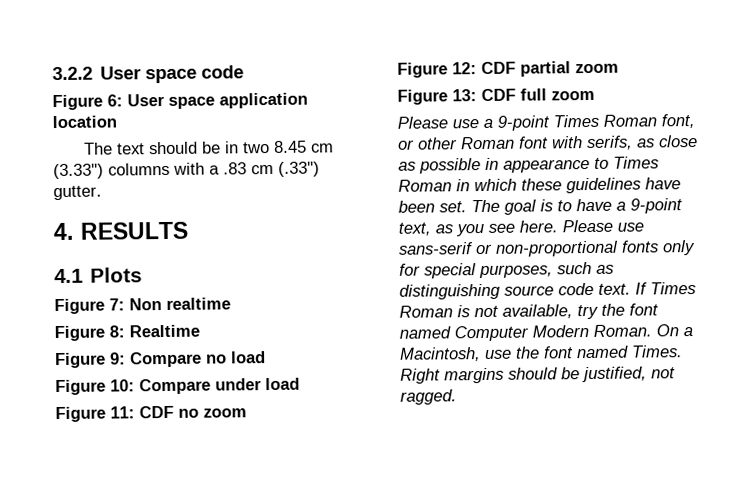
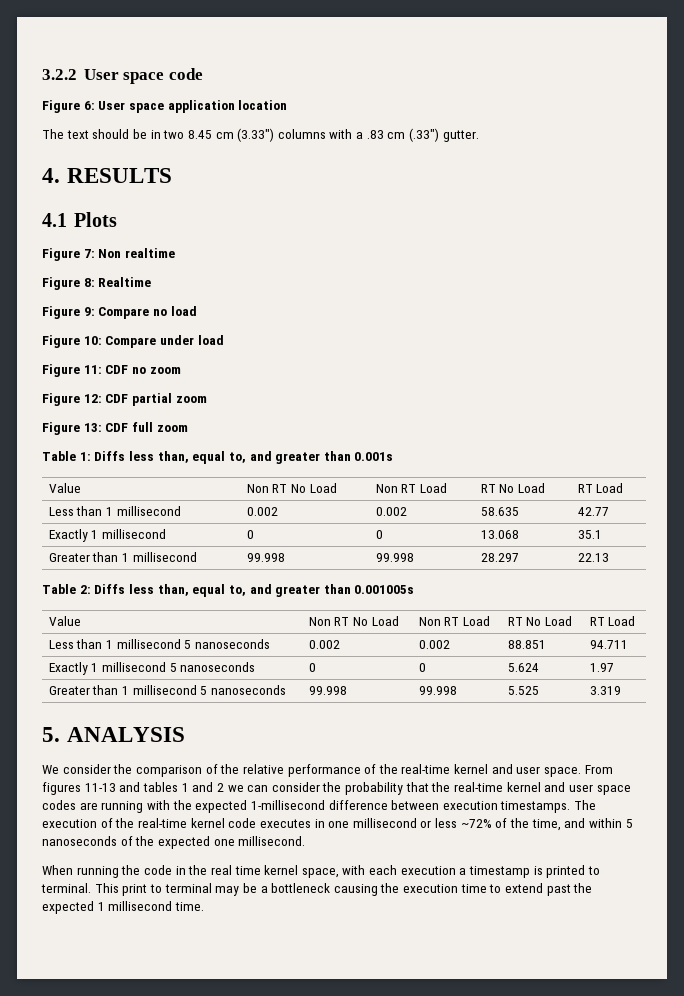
[397,113,695,131] [398,134,698,151] [398,156,659,174] [398,177,681,194] [398,198,683,215] [398,219,644,237] [399,240,696,257] [399,261,614,279] [399,282,696,300] [399,303,659,320] [399,324,693,342] [400,345,683,362] [400,366,676,384] [400,389,457,405] Please use a 9-point Times Roman font, or other Roman font with serifs, as close as possible in appearance to Times Roman in which these guidelines have been set. The goal is to have a 9-point text, as you see here. Please use sans-serif or non-proportional fonts only for special purposes, such as distinguishing source code text. If Times Roman is not available, try the font named Computer Modern Roman. On a Macintosh, use the font named Times. Right margins should be justified, not ragged. -> [42,451,394,464] [48,483,81,493] [246,483,337,493] [375,483,447,493] [480,483,545,493] [577,483,624,493] [48,506,181,516] [246,507,278,516] [375,507,407,516] [480,507,519,516] [577,507,609,516] [48,529,166,542] [246,530,254,539] [375,530,383,539] [480,530,519,539] [577,530,602,539] [48,552,197,562] [246,553,285,562] [375,553,414,562] [480,553,519,562] [577,553,609,562] [42,584,415,597] [48,616,81,626] [308,616,399,626] [418,616,490,626] [507,616,572,626] [589,616,636,626] [48,639,270,649] [308,640,340,649] [418,640,450,649] [507,640,546,649] [589,640,628,649] [48,662,256,675] [308,663,316,672] [418,663,426,672] [507,663,539,672] [589,663,614,672] [48,685,286,695] [308,686,347,695] [418,686,457,695] [507,686,539,695] [589,686,621,695] [42,727,185,742] [42,764,613,777] [42,782,631,795] [42,800,597,813] [42,818,633,831] [42,836,306,849] [42,865,600,878] [41,883,593,896] [42,901,204,914] Table 1: Diffs less than, equal to, and greater than 0.001s // Value | Non RT No Load | Non RT Load | RT No Load | RT Load // Less than 1 millisecond | 0.002 | 0.002 | 58.635 | 42.77 // Exactly 1 millisecond | 0 | 0 | 13.068 | 35.1 // Greater than 1 millisecond | 99.998 | 99.998 | 28.297 | 22.13 // Table 2: Diffs less than, equal to, and greater than 0.001005s // Value | Non RT No Load | Non RT Load | RT No Load | RT Load // Less than 1 millisecond 5 nanoseconds | 0.002 | 0.002 | 88.851 | 94.711 // Exactly 1 millisecond 5 nanoseconds | 0 | 0 | 5.624 | 1.97 // Greater than 1 millisecond 5 nanoseconds | 99.998 | 99.998 | 5.525 | 3.319 // 5. ANALYSIS // We consider the comparison of the relative performance of the real-time kernel and user space. From figures 11-13 and tables 1 and 2 we can consider the probability that the real-time kernel and user space codes are running with the expected 1-millisecond difference between execution timestamps. The execution of the real-time kernel code executes in one millisecond or less ~72% of the time, and within 5 nanoseconds of the expected one millisecond. // When running the code in the real time kernel space, with each execution a timestamp is printed to terminal. This print to terminal may be a bottleneck causing the execution time to extend past the expected 1 millisecond time.

